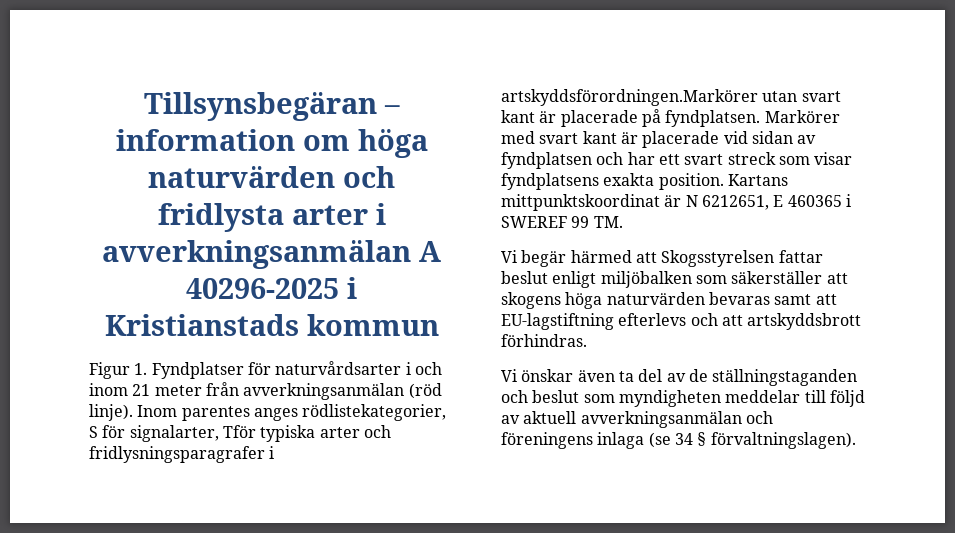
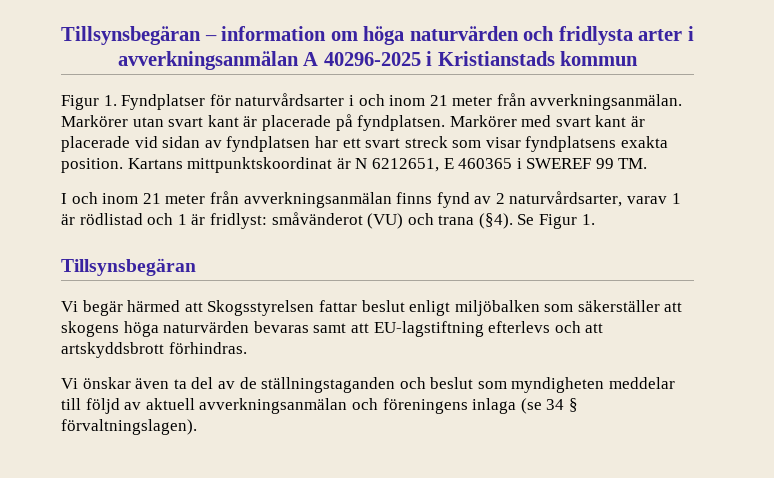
[243,383,442,400] [89,404,447,421] [89,425,391,442] [89,446,275,463] [501,89,758,106] avverkningsanmälan (röd linje). Inom parentes anges rödlistekategorier, S för signalarter, Tför typiska arter och fridlysningsparagrafer i artskyddsförordningen.Markörer -> [530,94,683,110] [61,115,128,127] avverkningsanmälan. Markörer
[596,152,624,165] och -> (311, 144) none
(623, 222) none -> [61,191,681,208] [61,212,595,229] [61,258,196,276] // I och inom 21 meter från avverkningsanmälan finns fynd av 2 naturvårdsarter, varav 1 är rödlistad och 1 är fridlyst: småvänderot (VU) och trana (§4). Se Figur 1. // Tillsynsbegäran

